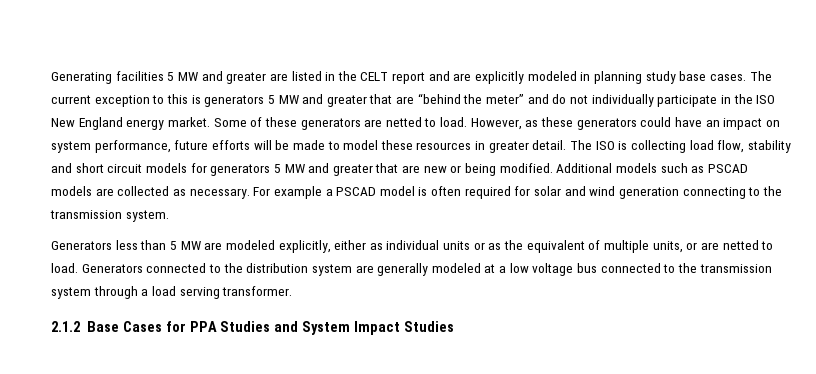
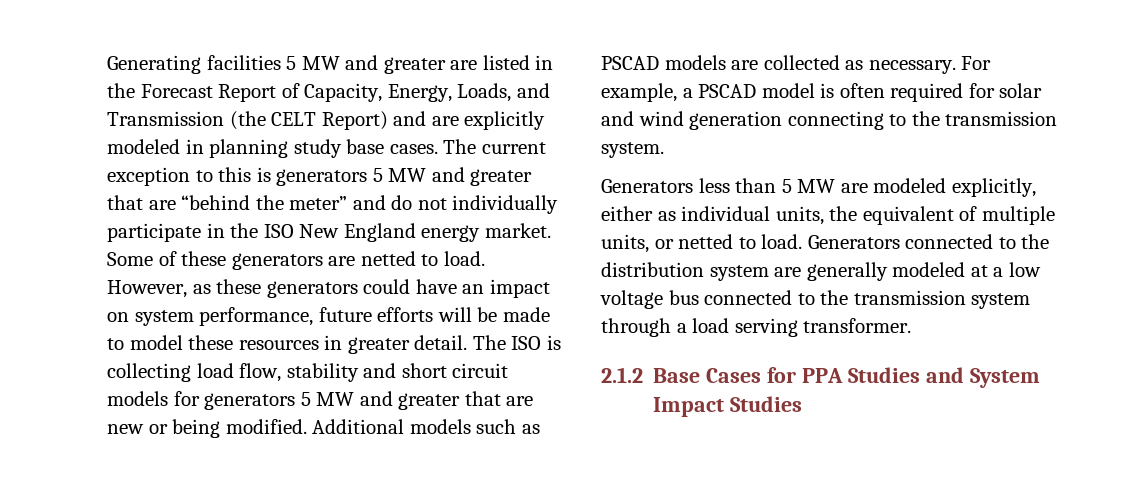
[360,72,426,84] CELT report -> [140,83,550,102] [107,111,388,130] Forecast Report of Capacity, Energy, Loads, and Transmission (the CELT Report)
[273,186,322,199] example -> [601,83,677,102] example,
[443,241,502,250] units or as -> [775,206,824,225] units,
[700,242,719,250] are -> (674, 244) none

